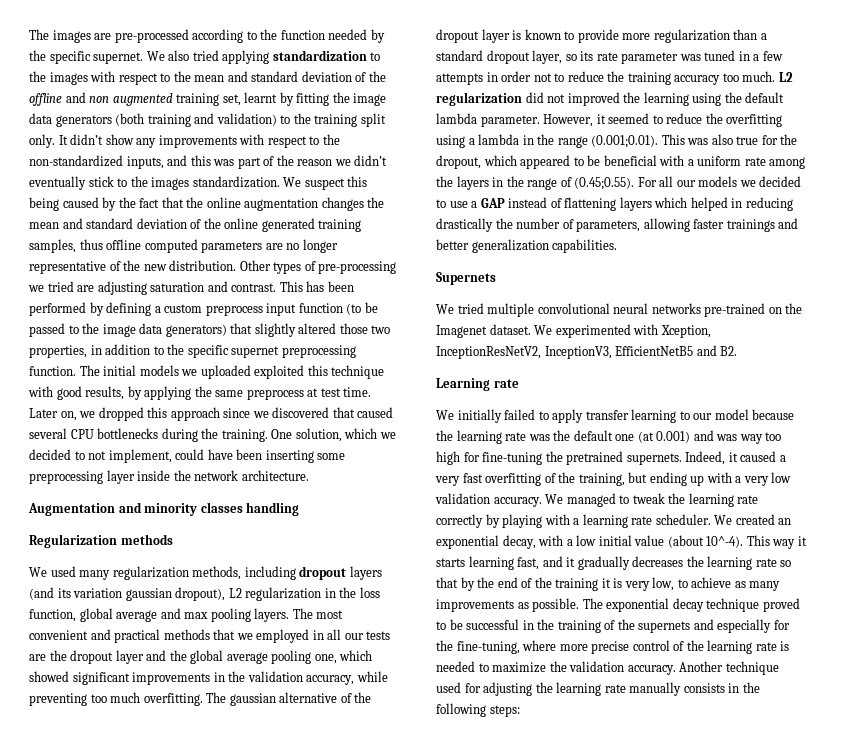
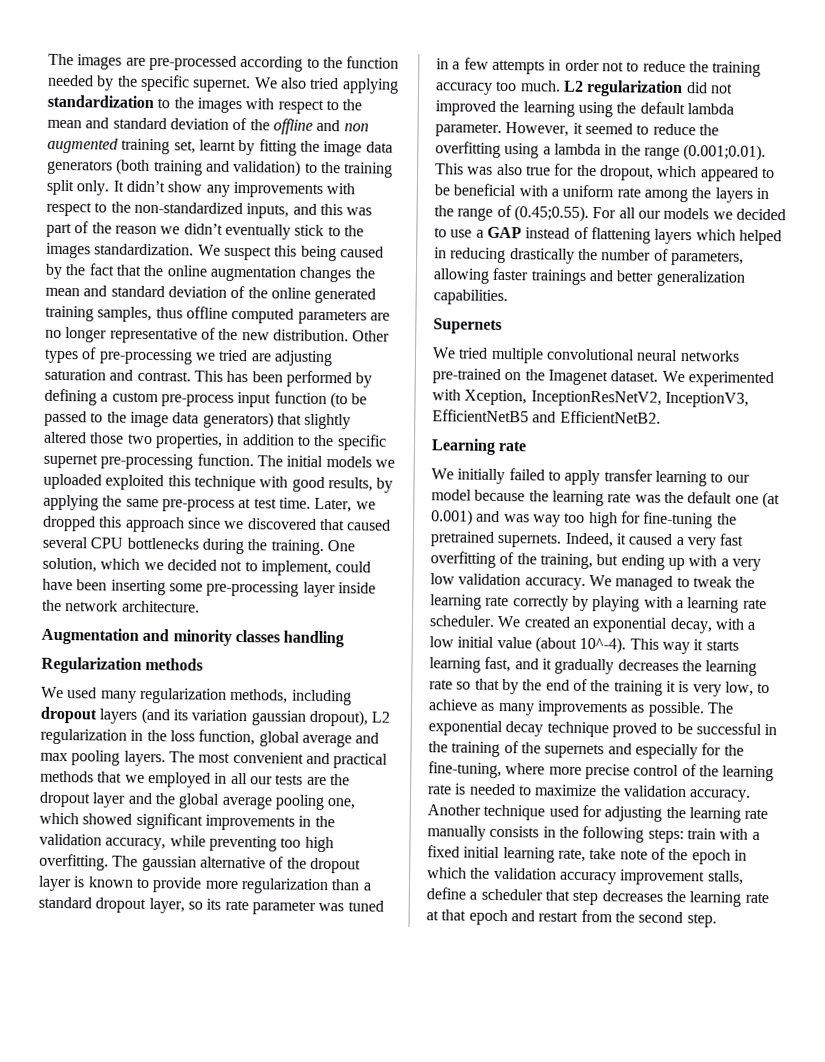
[205,305,263,316] preprocess -> [160,394,234,407] pre-process
[281,345,356,358] preprocessing -> [100,453,194,470] pre-processing
[246,389,304,400] preprocess -> [161,499,235,512] pre-process
[29,408,77,421] Later on, -> [314,497,353,513] Later,
[74,451,107,460] to not -> [220,560,258,572] not to
[29,471,103,484] preprocessing -> [206,580,300,597] pre-processing
[110,692,141,703] much -> [304,836,334,853] high
[720,346,738,356] B2. -> [559,410,661,424] EfficientNetB2.
(520, 711) none -> [686,828,760,840] [427,845,747,865] [427,867,744,886] [426,887,769,907] [426,909,717,928] train with a fixed initial learning rate, take note of the epoch in which the validation accuracy improvement stalls, define a scheduler that step decreases the learning rate at that epoch and restart from the second step.

